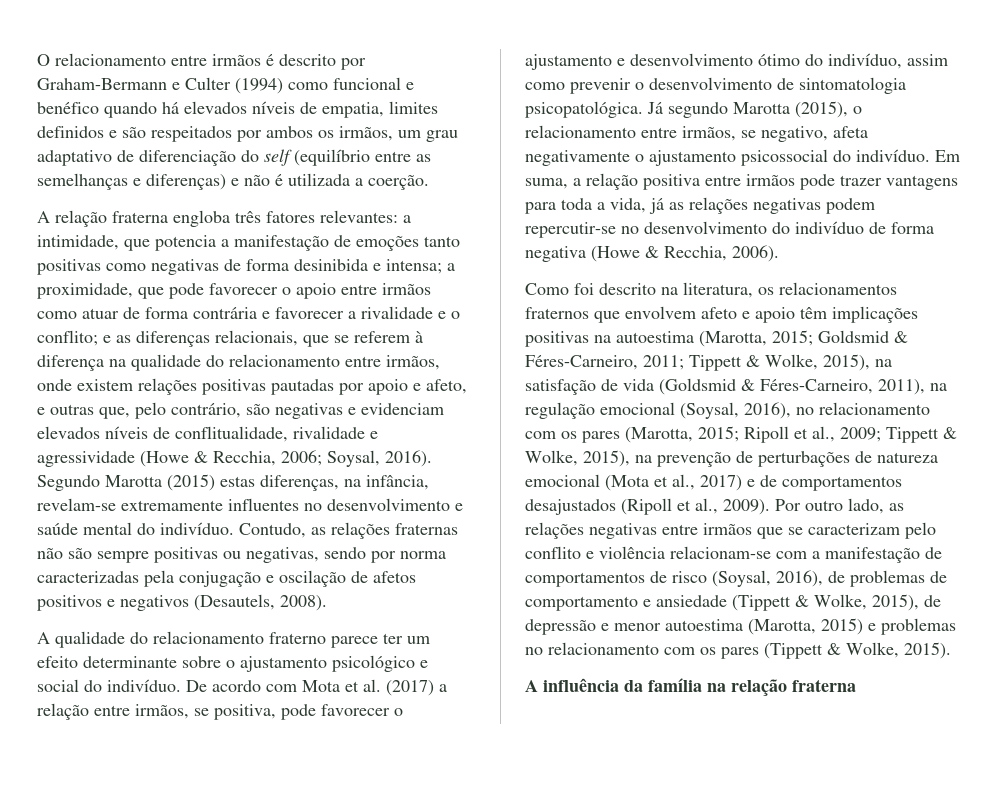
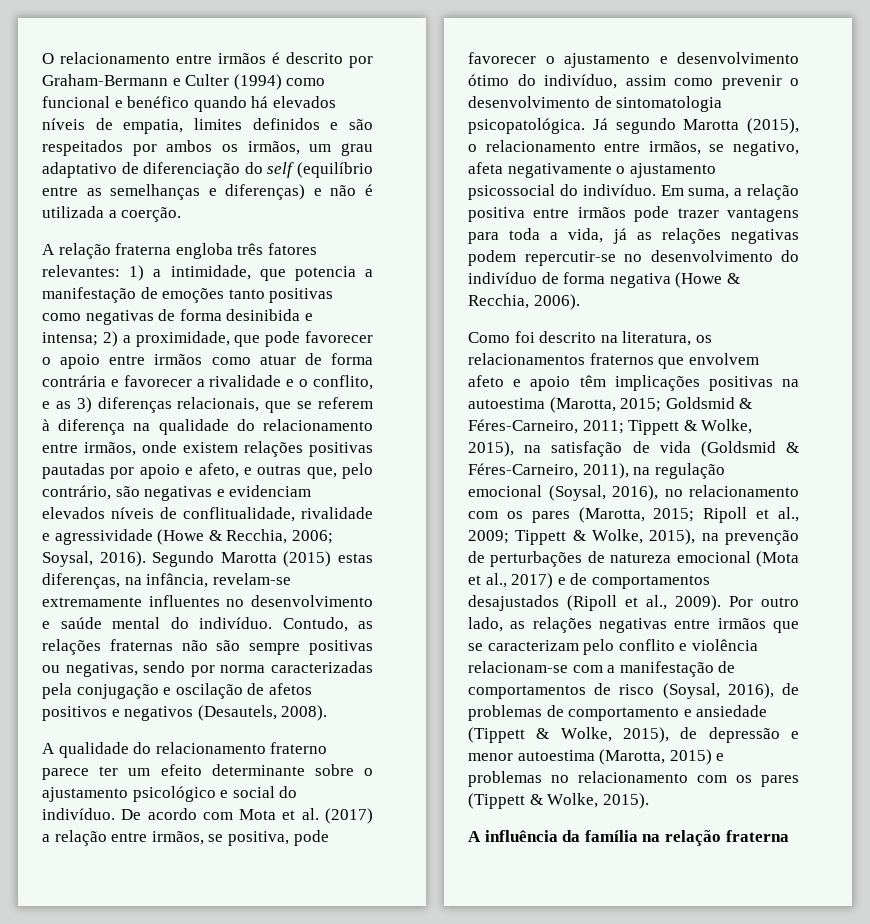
(398, 216) none -> [129,265,145,281] 1)
(442, 266) none -> [102,331,118,347] 2)
[37,330,98,346] conflito; -> [313,375,373,390] conflito,
(131, 339) none -> [76,397,92,413] 3)

